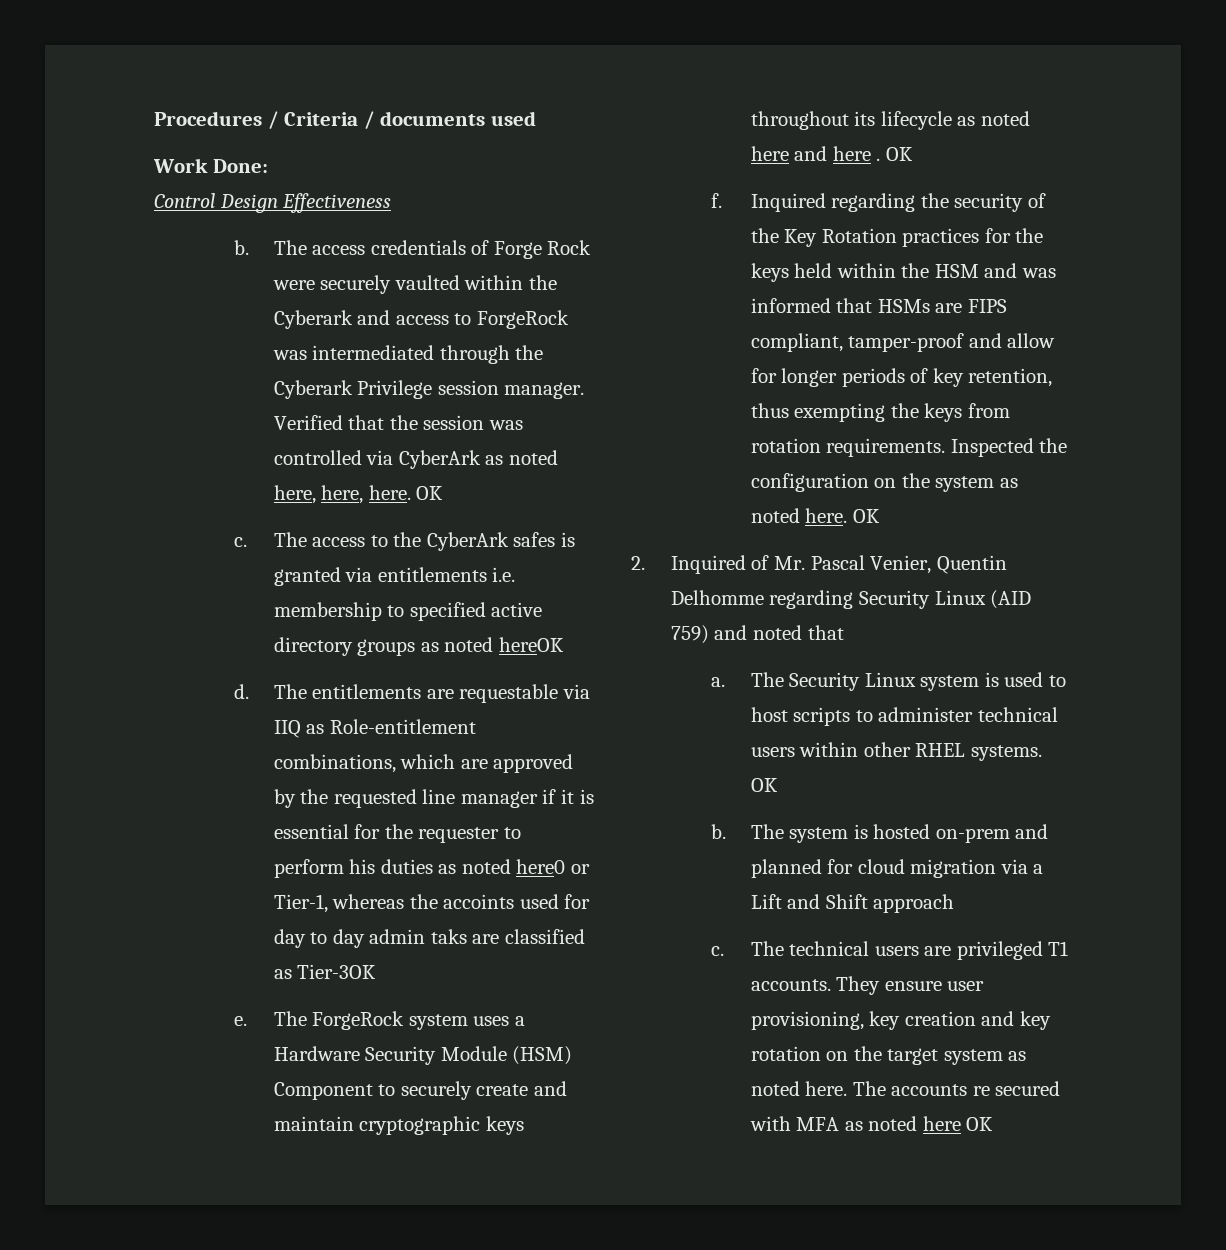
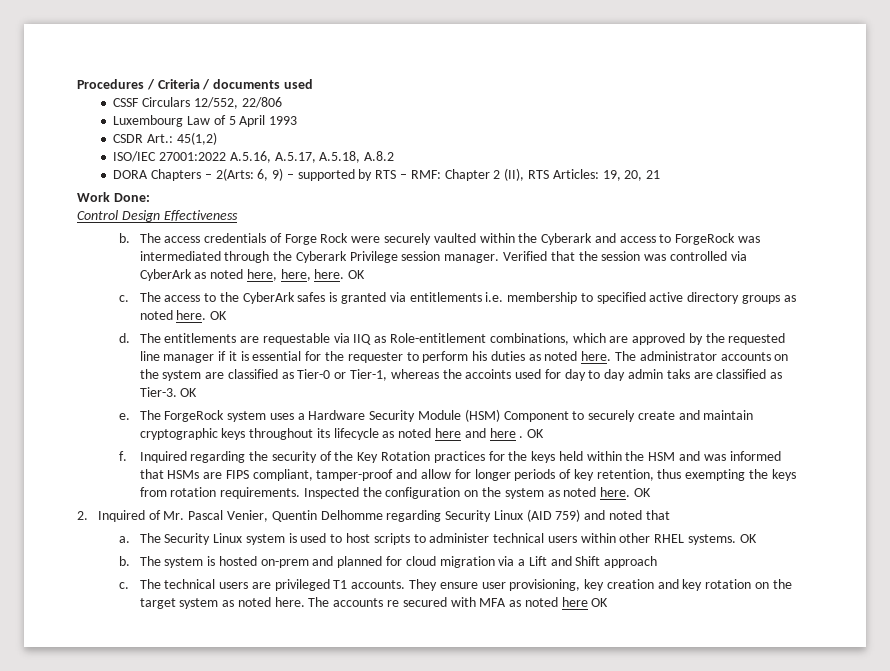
(536, 118) none -> [113,97,282,109] [113,115,298,127] [113,132,217,145] [113,151,395,163] [113,168,661,181] // CSSF Circulars 12/552, 22/806 // Luxembourg Law of 5 April 1993 // CSDR Art.: 45(1,2) // ISO/IEC 27001:2022 A.5.16, A.5.17, A.5.18, A.8.2 // DORA Chapters – 2(Arts: 6, 9) – supported by RTS – RMF: Chapter 2 (II), RTS Articles: 19, 20, 21
[498,637,564,652] hereOK -> [176,310,228,320] here. OK
[516,859,566,874] here0 -> [581,351,789,361] [139,369,331,381] here. The administrator accounts on the system are classified as Tier-0
[297,964,377,979] Tier-3OK -> [139,387,198,397] Tier-3. OK

